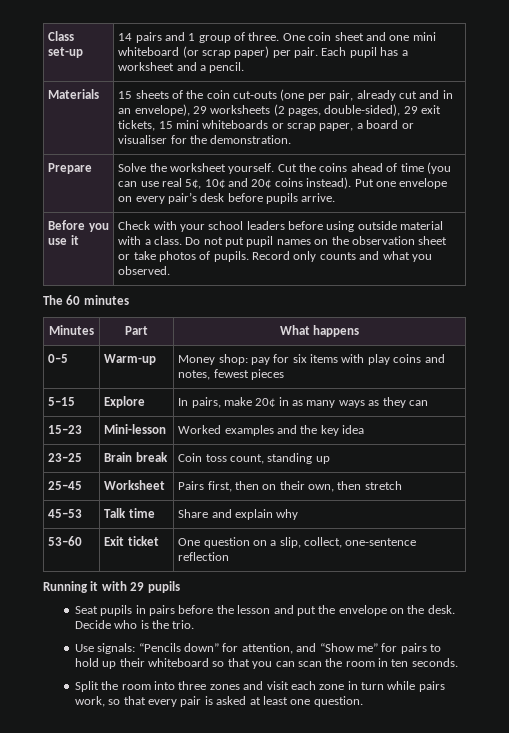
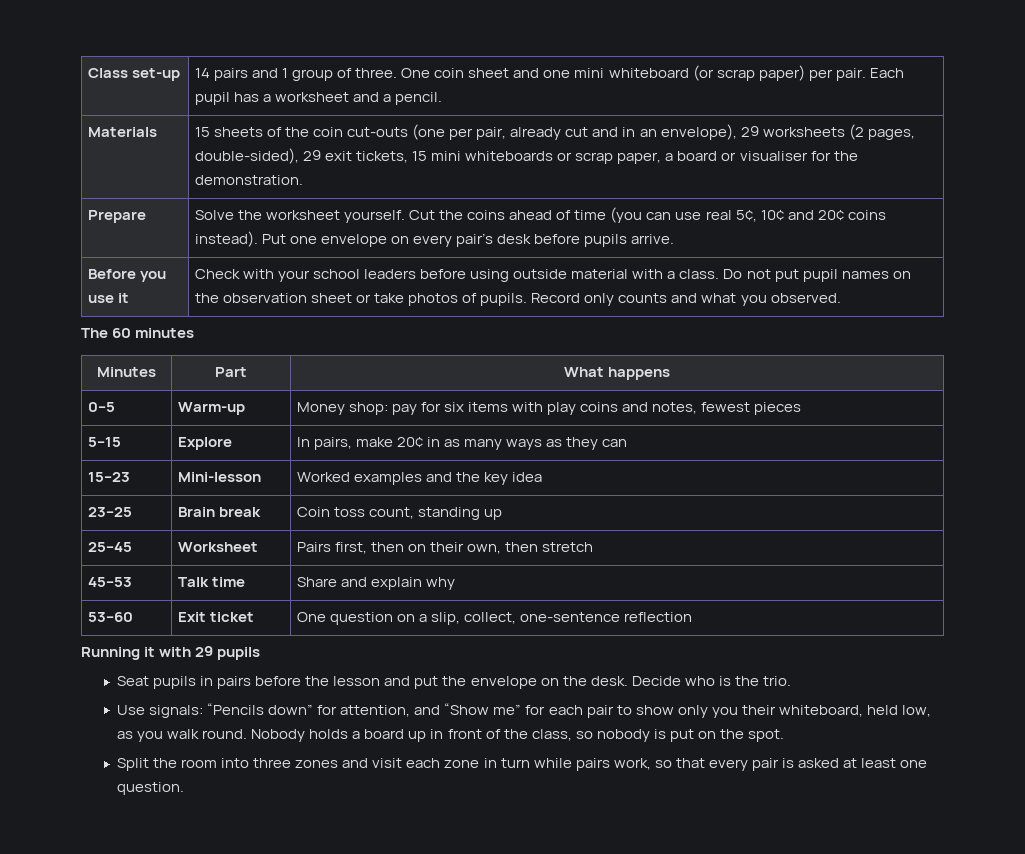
[400,643,442,654] [74,658,458,669] pairs to hold up their whiteboard so that you can scan the room in ten seconds. -> [548,705,931,718] [117,729,785,742] each pair to show only you their whiteboard, held low, as you walk round. Nobody holds a board up in front of the class, so nobody is put on the spot.

